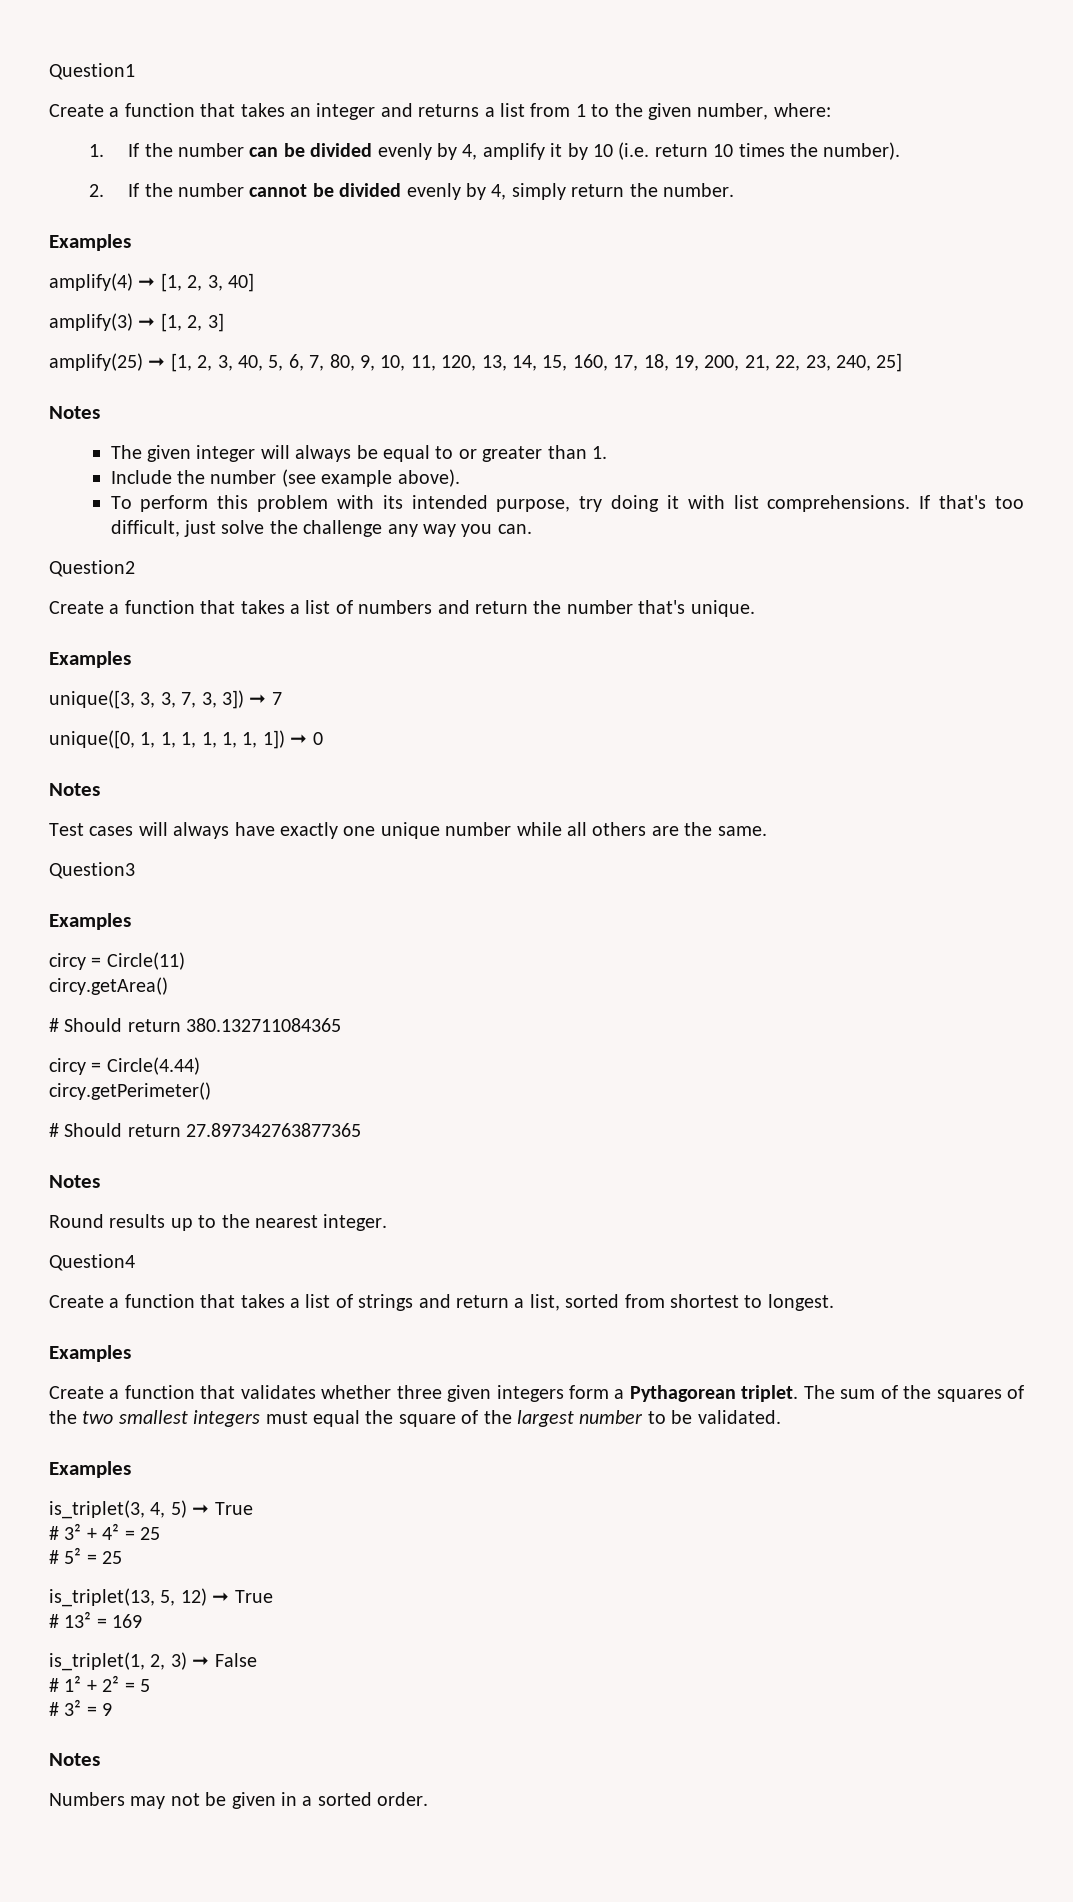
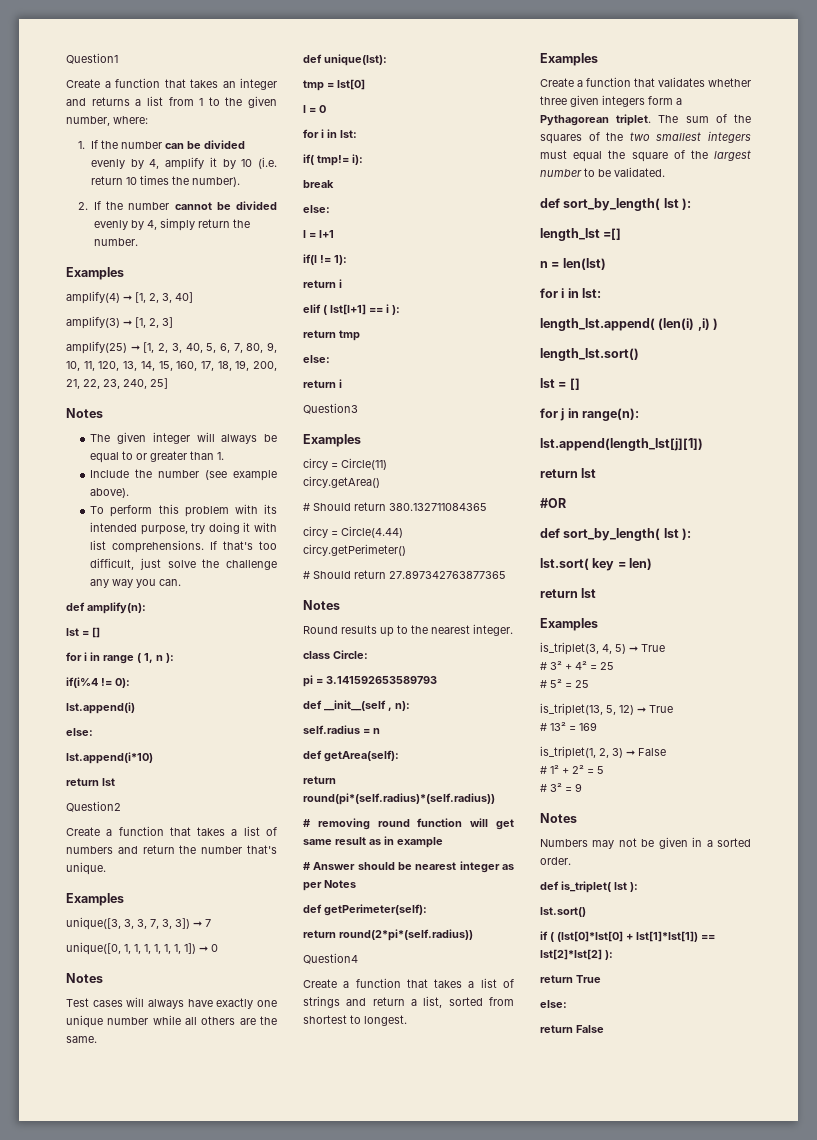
(532, 529) none -> [66,602,146,614] [66,627,100,638] [66,652,174,664] [66,677,130,688] [66,702,135,714] [66,728,93,736] [66,752,153,764] [66,778,115,786] // def amplify(n): // lst = [] // for i in range ( 1, n ): // if(i%4 != 0): // lst.append(i) // else: // lst.append(i*10) // return lst
(767, 831) none -> [303,54,387,66] [303,79,365,91] [303,105,326,113] [303,129,357,138] [303,154,363,166] [303,180,334,188] [303,205,330,213] [303,230,334,238] [303,254,347,265] [303,279,342,288] [303,304,400,315] [303,330,360,341] [303,355,330,363] [303,379,342,388] // def unique(lst): // tmp = lst[0] // l = 0 // for i in lst: // if( tmp!= i): // break // else: // l = l+1 // if(l != 1): // return i // elif ( lst[l+1] == i ): // return tmp // else: // return i
(388, 1222) none -> [303,650,368,659] [303,675,437,687] [303,700,410,711] [303,725,380,734] [303,750,399,762] [303,776,336,784] [303,793,495,805] [303,818,514,830] [303,836,443,848] [303,861,514,873] [303,880,356,891] [303,904,427,916] [303,929,473,941] // class Circle: // pi = 3.141592653589793 // def __init__(self , n): // self.radius = n // def getArea(self): // return round(pi*(self.radius)*(self.radius)) // # removing round function will get same result as in example // # Answer should be nearest integer as per Notes // def getPerimeter(self): // return round(2*pi*(self.radius))
(781, 1417) none -> [540,198,692,211] [540,228,622,241] [540,258,606,270] [540,288,602,298] [540,318,719,331] [540,348,639,361] [540,378,580,390] [540,408,640,421] [540,438,703,451] [540,468,597,478] [540,498,566,508] [540,528,692,541] [540,558,653,571] [540,588,597,598] // def sort_by_length( lst ): // length_lst =[] // n = len(lst) // for i in lst: // length_lst.append( (len(i) ,i) ) // length_lst.sort() // lst = [] // for j in range(n): // lst.append(length_lst[j][1]) // return lst // #OR // def sort_by_length( lst ): // lst.sort( key = len) // return lst
(429, 1799) none -> [540,881,638,893] [540,907,586,917] [540,931,715,942] [540,949,613,960] [540,975,601,983] [540,1000,567,1008] [540,1025,604,1033] // def is_triplet( lst ): // lst.sort() // if ( (lst[0]*lst[0] + lst[1]*lst[1]) == lst[2]*lst[2] ): // return True // else: // return False

